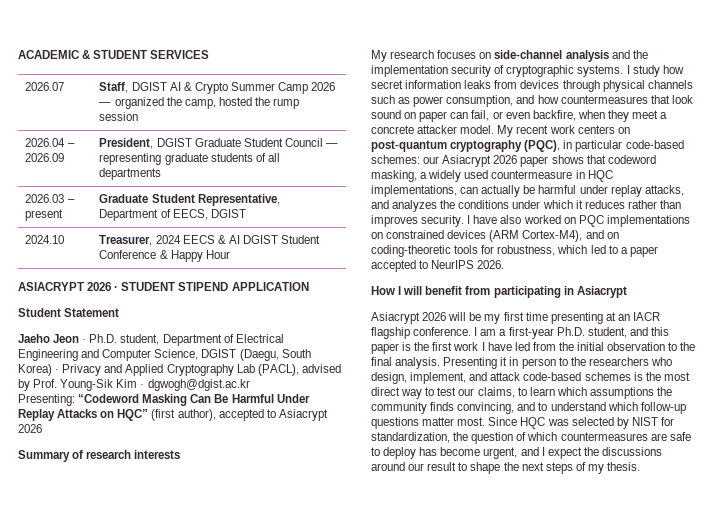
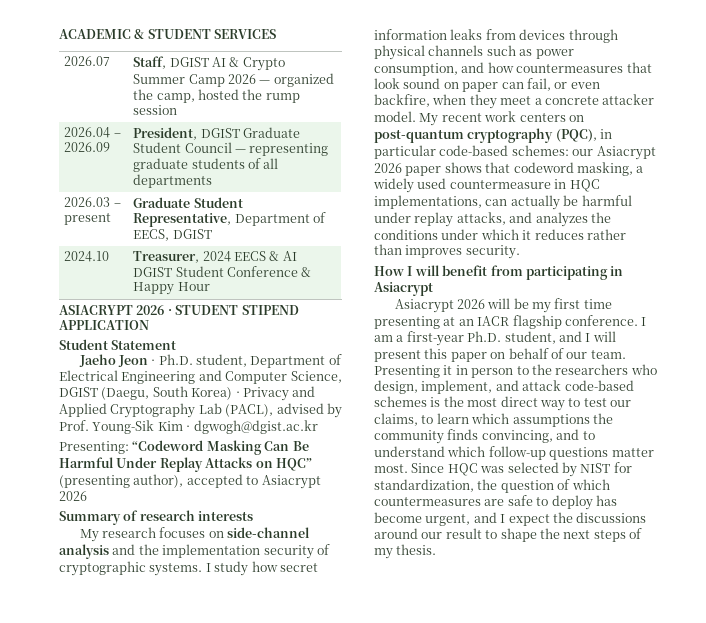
[151,409,176,421] (first -> [59,475,130,488] (presenting
[467,215,690,227] [371,230,619,242] [371,245,658,257] [371,260,505,272] I have also worked on PQC implementations on constrained devices (ARM Cortex-M4), and on coding-theoretic tools for robustness, which led to a paper accepted to NeurIPS 2026. -> (520, 252) none
[650,327,669,336] [371,342,696,354] [371,357,441,369] this paper is the first work I have led from the initial observation to the final analysis. -> [585,331,616,342] [374,348,626,362] I will present this paper on behalf of our team.

